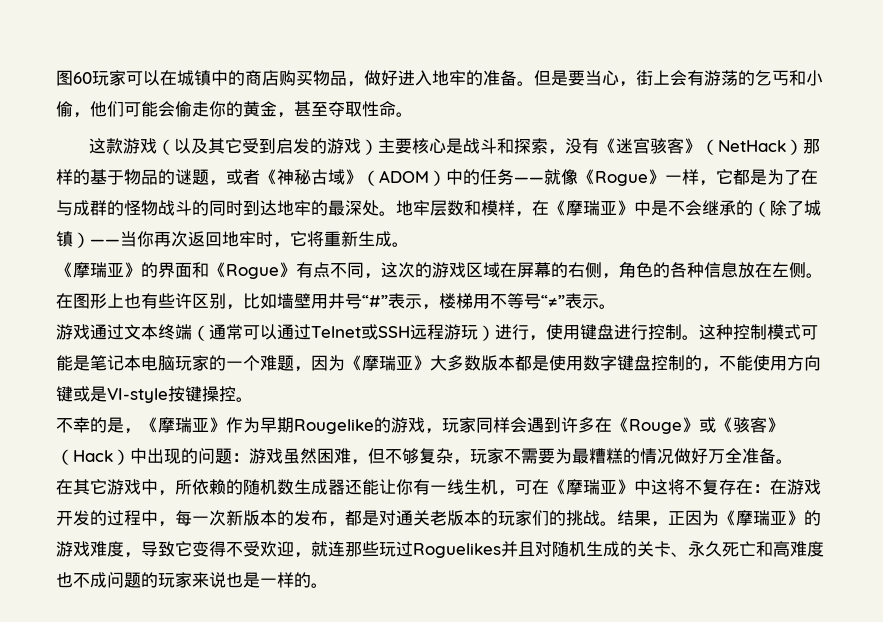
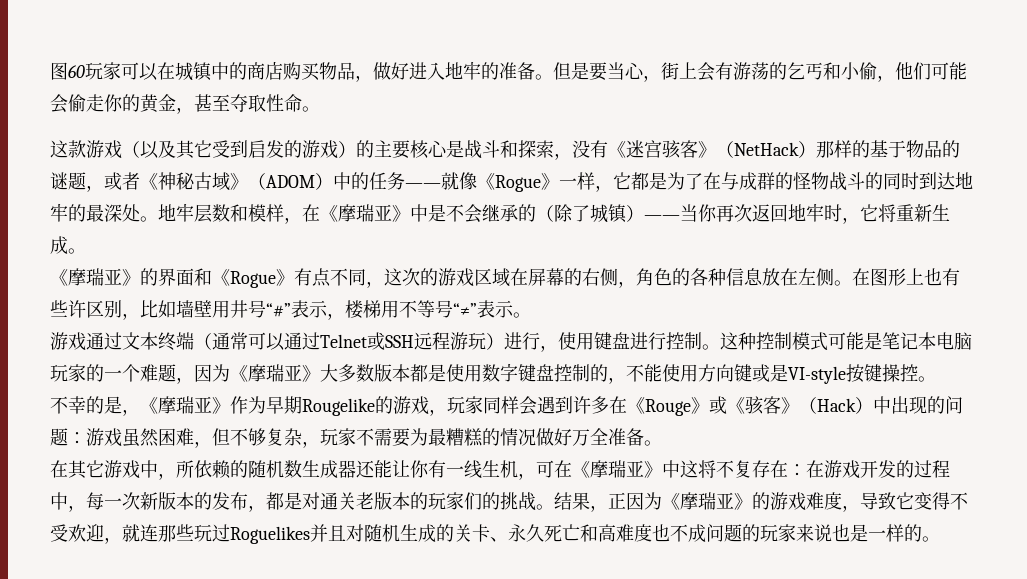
(378, 147) none -> [356,140,374,158] 的

